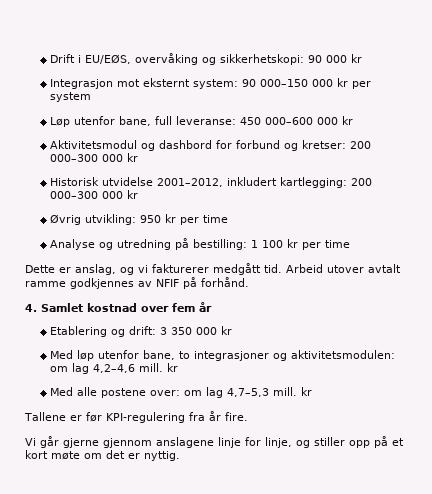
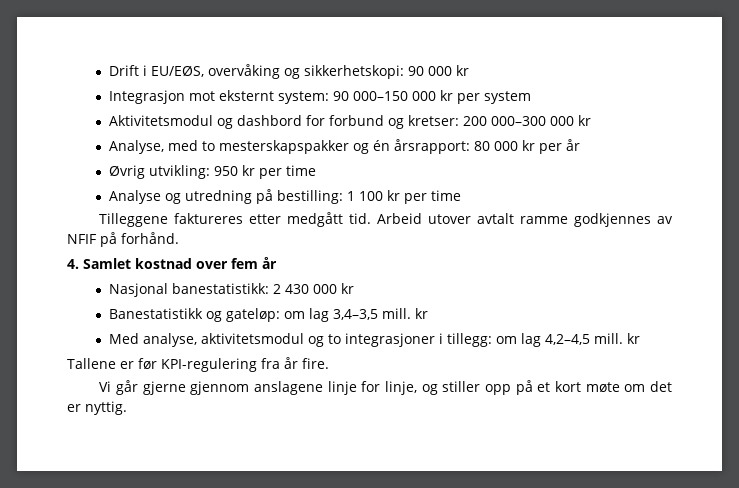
[50,116,354,127] // Løp utenfor bane, full leveranse: 450 000–600 000 kr -> (531, 97) none
[50,177,373,188] [50,190,139,199] Historisk utvidelse 2001–2012, inkludert kartlegging: 200 000–300 000 kr -> [108,139,580,154] Analyse, med to mesterskapspakker og én årsrapport: 80 000 kr per år
[25,264,209,275] Dette er anslag, og vi fakturerer -> [99,213,282,227] Tilleggene faktureres etter
[50,326,233,337] [50,350,396,361] [50,363,136,374] Etablering og drift: 3 350 000 kr // Med løp utenfor bane, to integrasjoner og aktivitetsmodulen: om lag 4,2–4,6 -> [108,283,354,297] [108,308,378,322] Nasjonal banestatistikk: 2 430 000 kr // Banestatistikk og gateløp: om lag 3,4–3,5
[77,387,270,398] alle postene over: om lag 4,7–5,3 -> [142,333,590,347] analyse, aktivitetsmodul og to integrasjoner i tillegg: om lag 4,2–4,5

